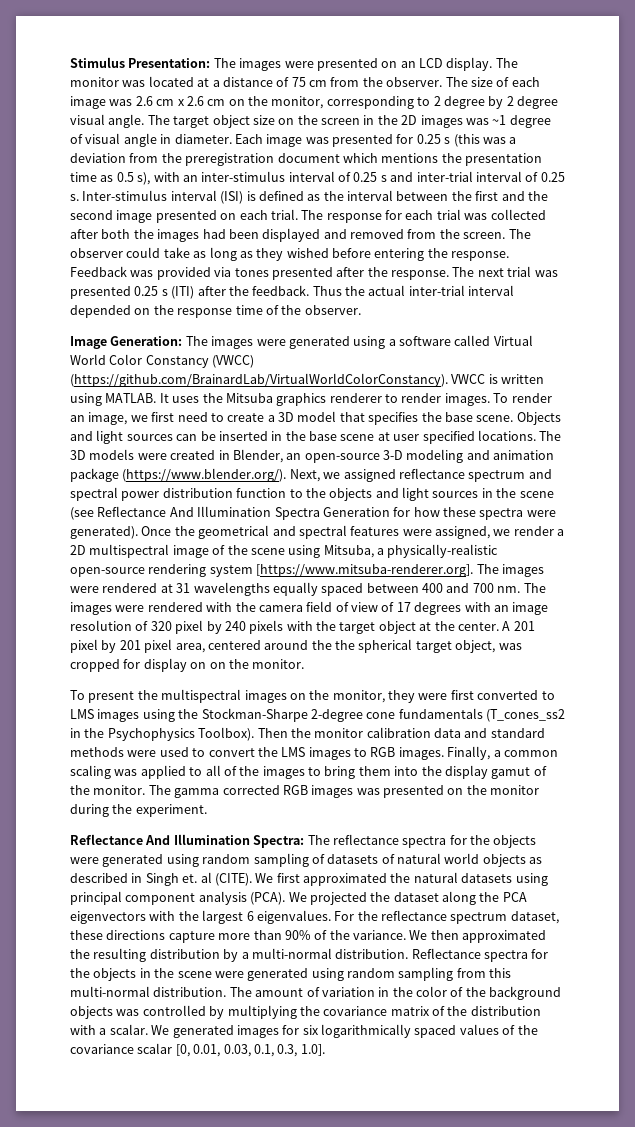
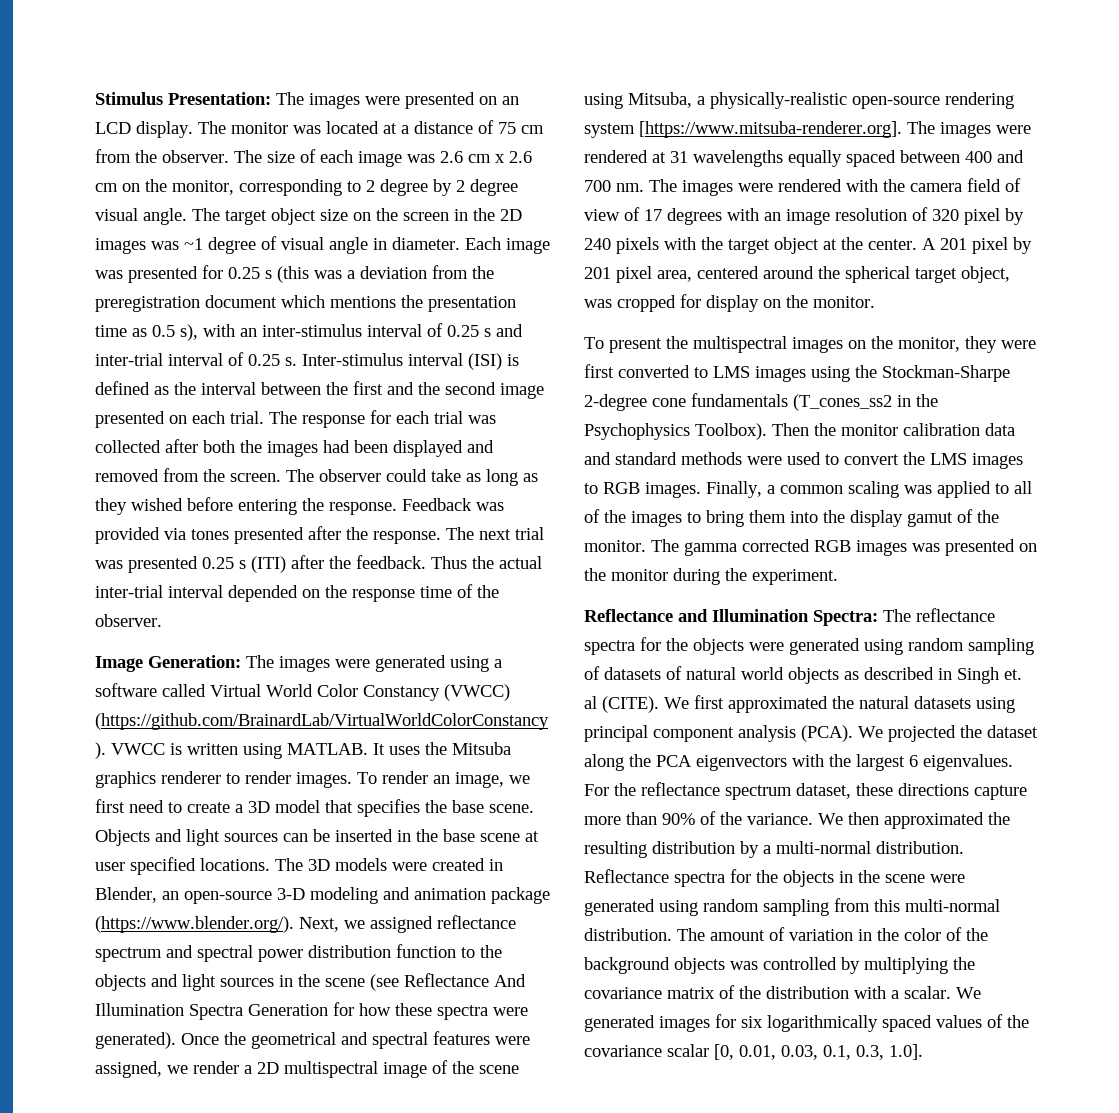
[335,640,355,650] the -> (840, 272) none
[209,662,226,669] on -> (781, 303) none
[145,835,171,845] And -> [678,609,708,622] and

